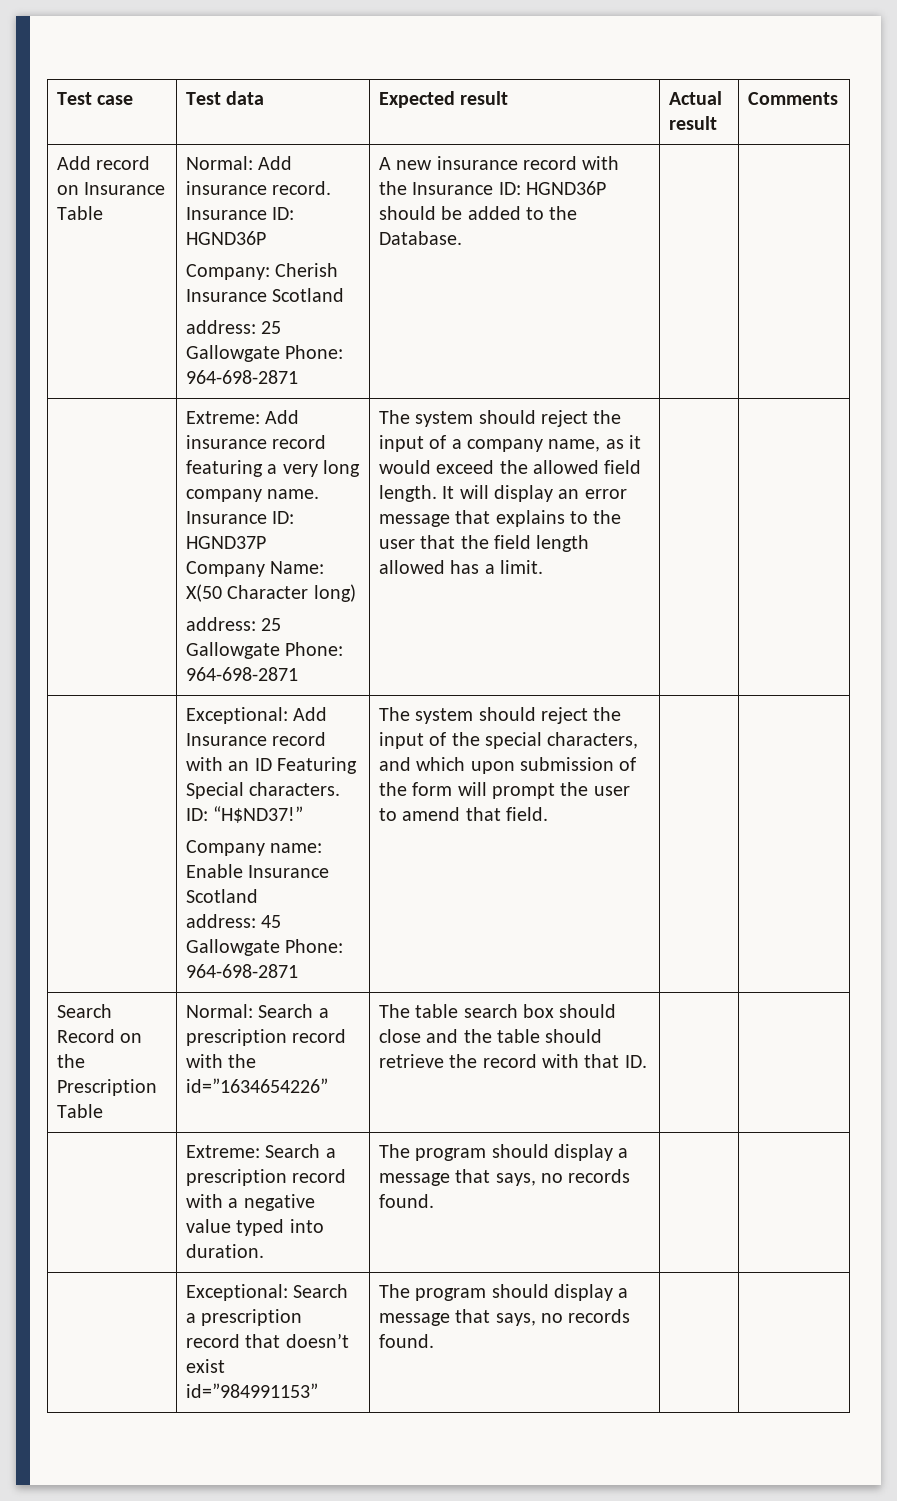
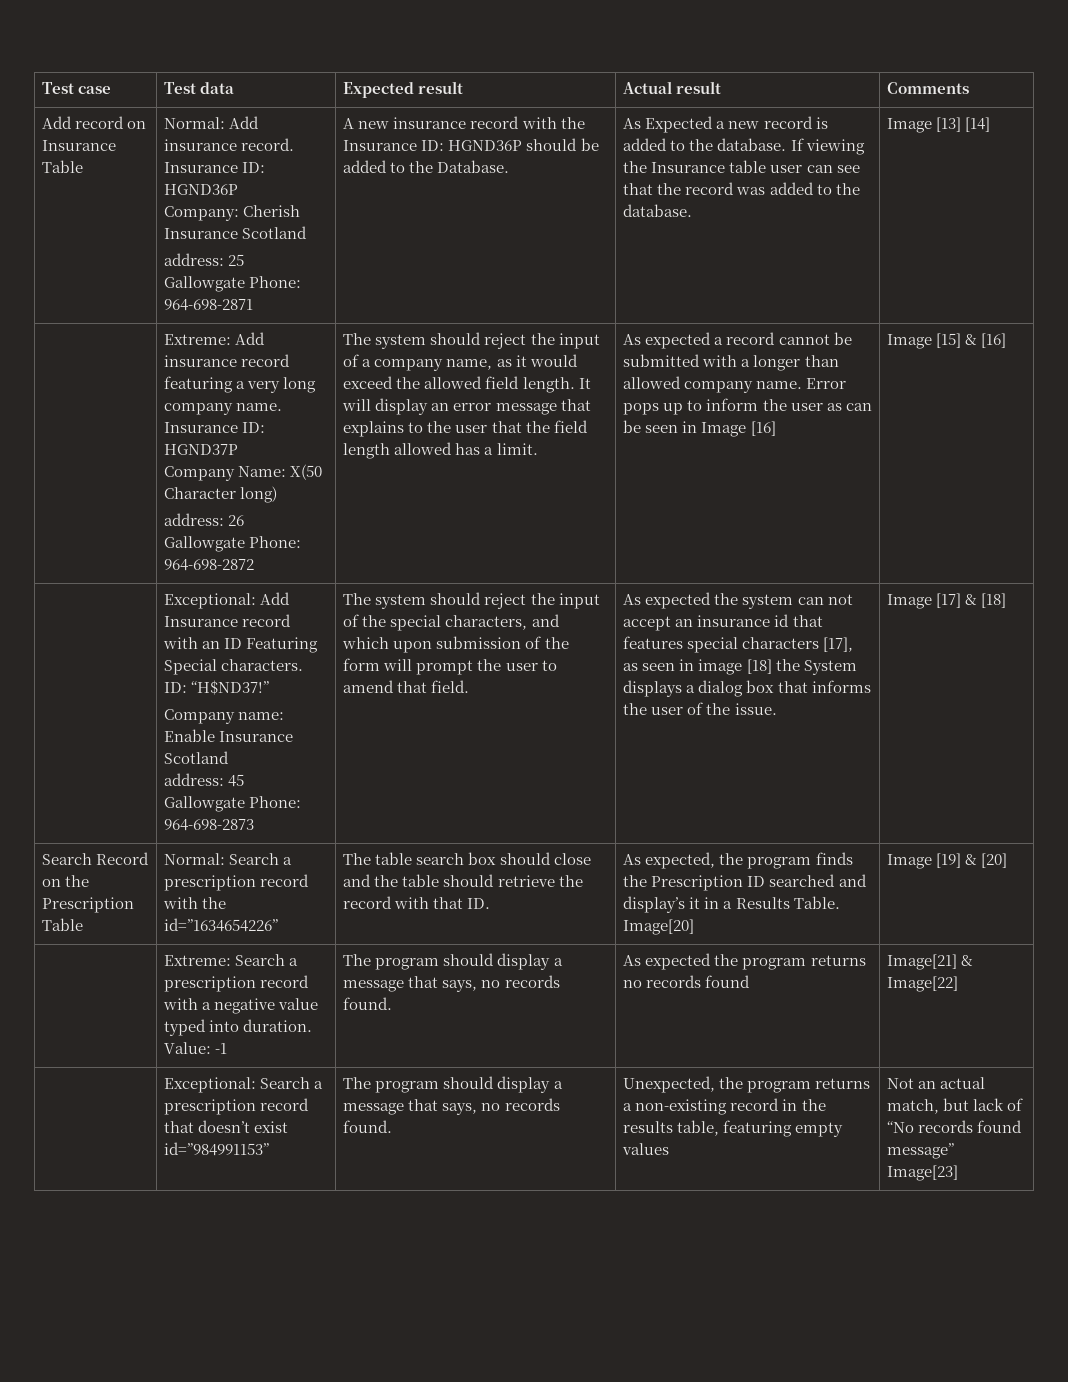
(462, 238) | -> [623,116,828,133] [623,138,865,155] [623,160,860,173] [623,182,860,195] [623,204,693,217] [887,117,991,133] As Expected a new record is added to the database. If viewing the Insurance table user can see that the record was added to the database. | Image [13] [14]
[261,618,282,631] [185,642,344,659] [185,667,298,681] 25 Gallowgate Phone: 964-698-2871 -> [228,515,245,526] [164,536,302,552] [164,559,255,571] 26 Gallowgate Phone: 964-698-2872
(544, 567) | -> [623,332,852,349] [623,354,839,371] [623,376,847,393] [623,398,872,415] [623,420,776,437] [887,333,1007,349] As expected a record cannot be submitted with a longer than allowed company name. Error pops up to inform the user as can be seen in Image [16] | Image [15] & [16]
[185,964,298,978] 964-698-2871 -> [164,819,255,831] 964-698-2873
(549, 814) | -> [623,592,853,609] [623,614,823,631] [623,636,854,653] [623,659,857,675] [623,680,871,697] [623,702,777,715] [887,593,1007,609] As expected the system can not accept an insurance id that features special characters [17], as seen in image [18] the System displays a dialog box that informs the user of the issue. | Image [17] & [18]
(647, 1061) | -> [623,852,853,869] [623,874,867,891] [623,896,840,913] [623,919,695,935] [887,853,1008,869] As expected, the program finds the Prescription ID searched and display’s it in a Results Table. Image[20] | Image [19] & [20]
(264, 1251) none -> [164,1042,228,1054] Value: -1
(434, 1201) | -> [623,953,866,970] [623,975,751,988] [887,954,974,970] [887,976,959,992] As expected the program returns no records found | Image[21] & Image[22]
(434, 1341) | -> [623,1076,871,1093] [623,1098,826,1115] [623,1120,844,1137] [622,1143,670,1155] [887,1077,986,1089] [887,1098,1024,1114] [887,1120,1023,1133] [887,1143,955,1159] [887,1165,959,1181] Unexpected, the program returns a non-existing record in the results table, featuring empty values | Not an actual match, but lack of “No records found message” Image[23]

